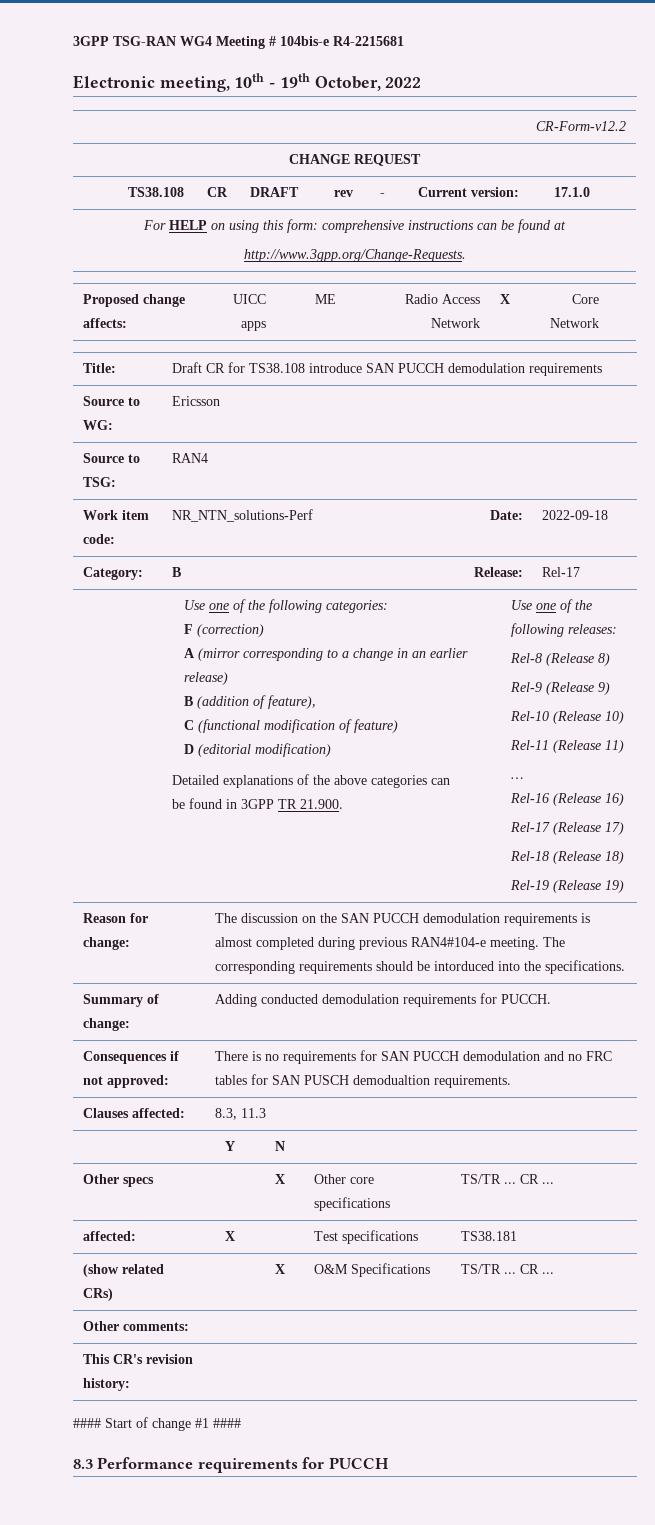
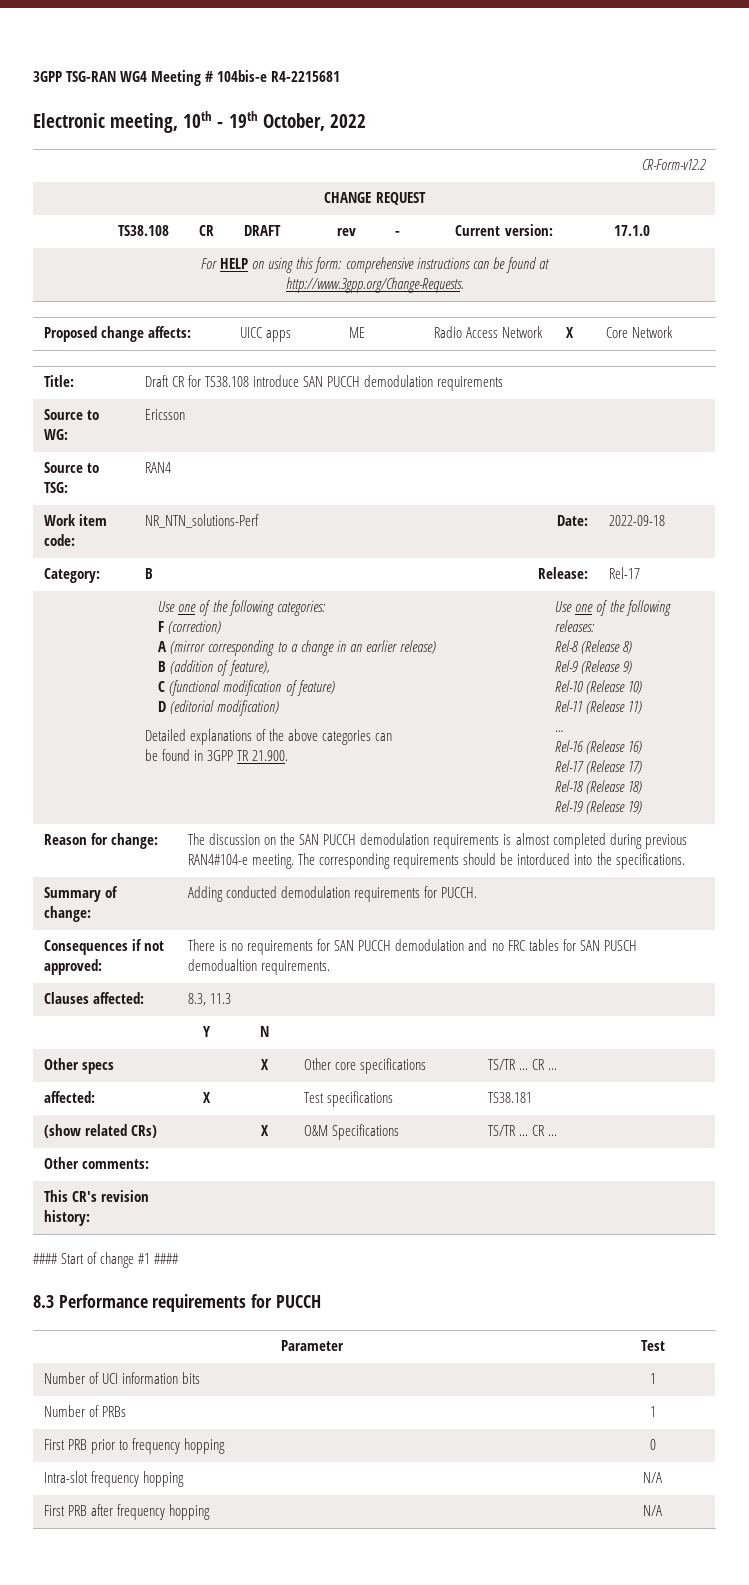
(389, 1463) none -> [280,1340,344,1351] [640,1340,665,1351] [44,1372,201,1384] [649,1373,656,1384] [44,1405,127,1417] [649,1406,656,1417] [44,1438,226,1454] [649,1439,656,1450] [44,1471,185,1487] [643,1472,662,1483] [44,1504,211,1520] [643,1505,662,1516] // Parameter | Test // Number of UCI information bits | 1 // Number of PRBs | 1 // First PRB prior to frequency hopping | 0 // Intra-slot frequency hopping | N/A // First PRB after frequency hopping | N/A

